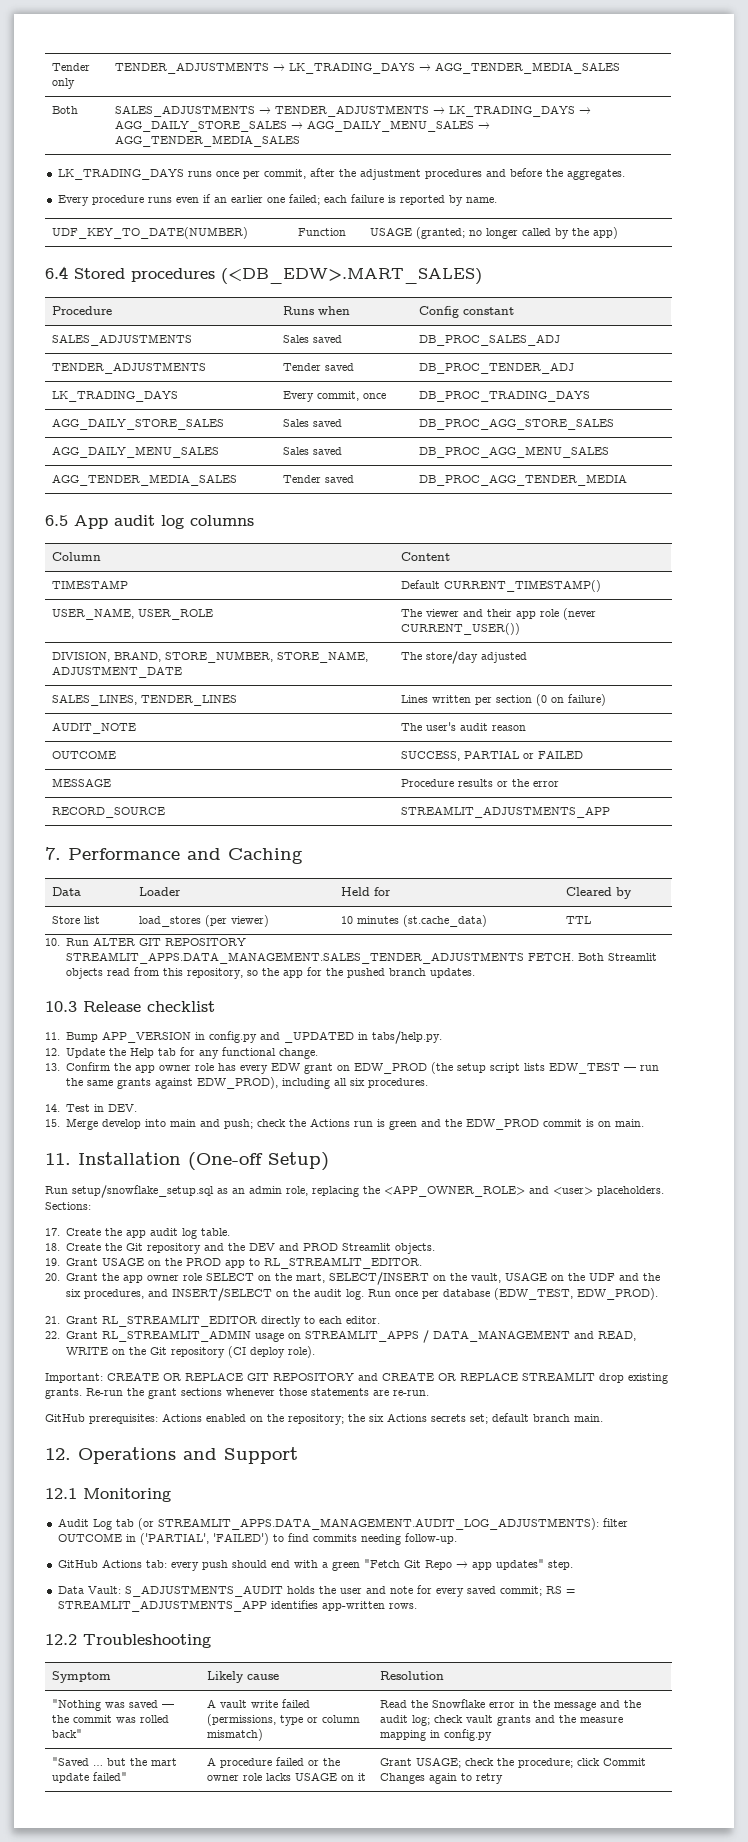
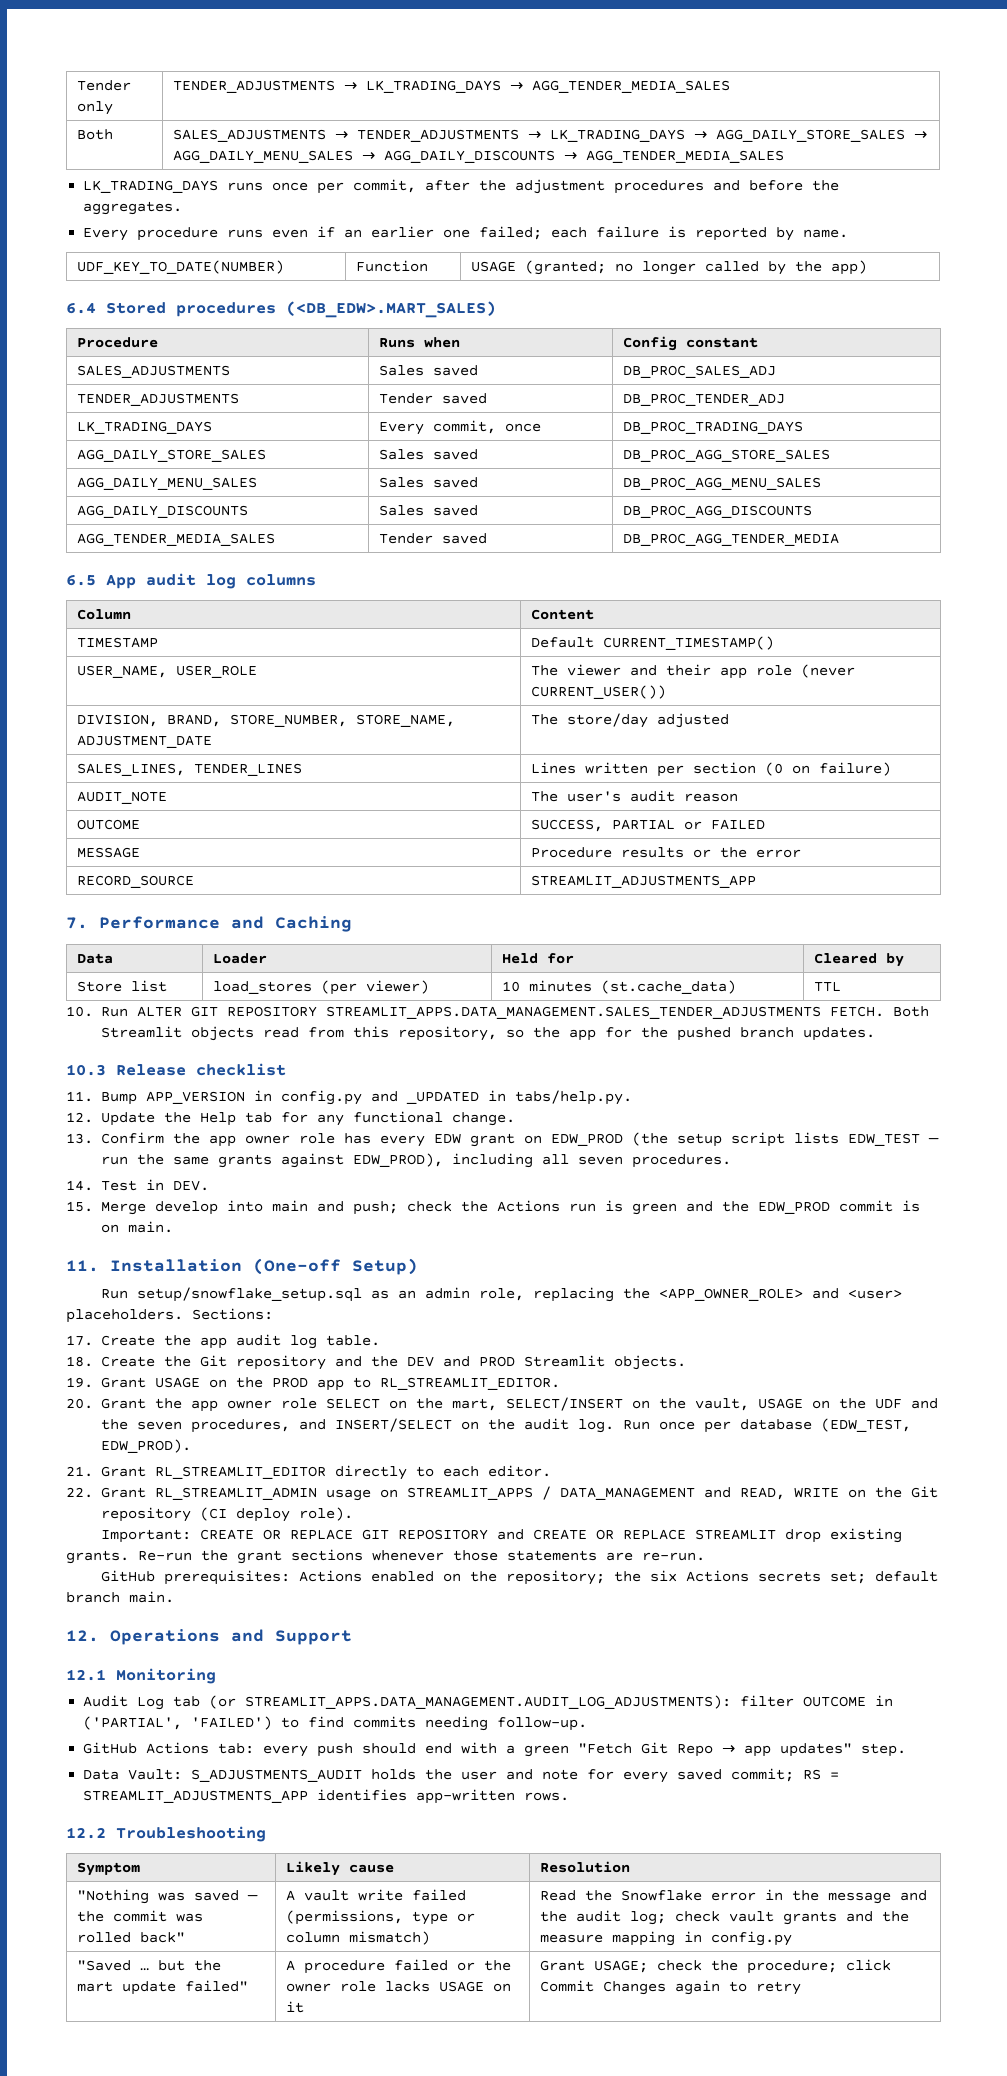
(490, 125) none -> [383,150,577,163] AGG_DAILY_DISCOUNTS →
(609, 452) none -> [76,505,248,518] [378,505,478,516] [622,505,812,518] // AGG_DAILY_DISCOUNTS | Sales saved | DB_PROC_AGG_DISCOUNTS
[349,1078,365,1086] six -> [577,1156,623,1165] seven
[65,1289,81,1297] six -> [136,1421,182,1430] seven

